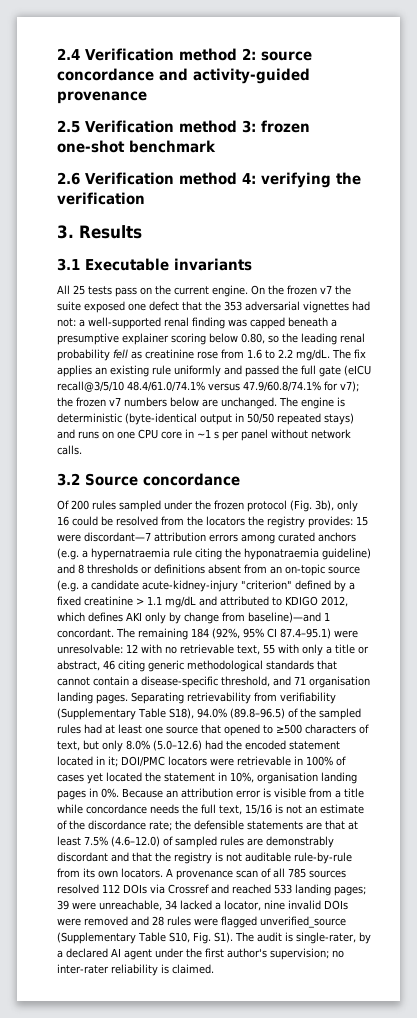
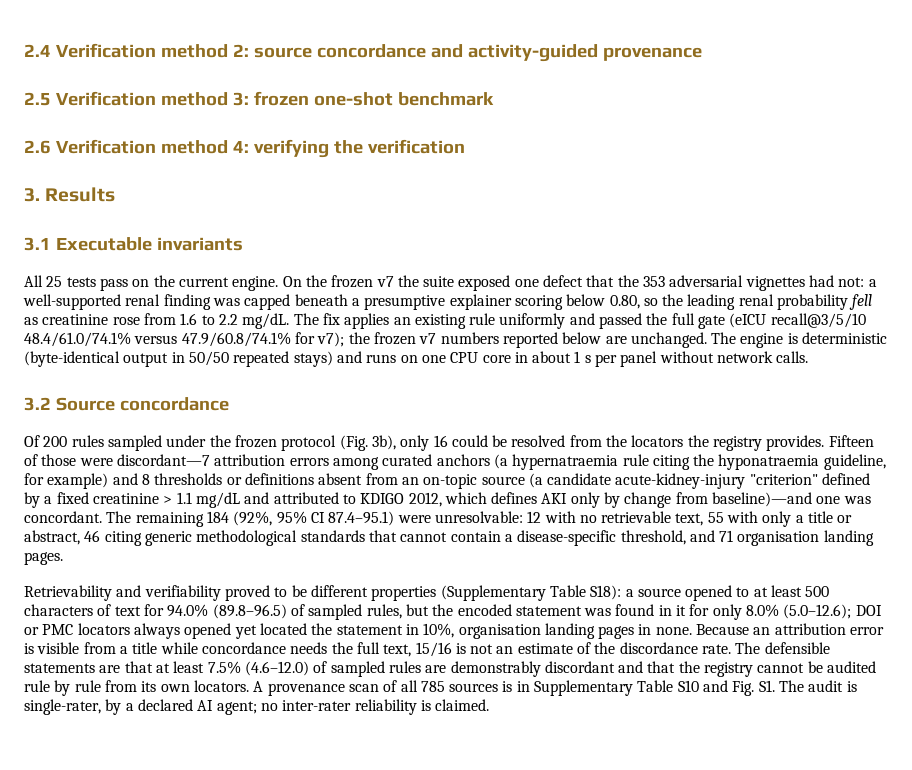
(167, 402) none -> [502,332,558,348] reported
[197,429,211,438] ~1 -> [532,351,581,363] about 1
[308,516,368,528] provides: 15 -> [766,435,874,451] [24,454,77,466] provides. Fifteen of those
[57,548,88,560] (e.g. a -> [493,454,508,469] (a
[322,548,371,560] guideline) -> [823,454,886,470] [24,473,109,489] guideline, for example)
[57,580,88,592] (e.g. a -> [528,473,543,488] (a
[324,612,330,621] 1 -> [816,496,871,504] one was
[131,692,336,704] [57,708,361,720] [57,724,369,736] [57,740,340,752] [57,756,346,767] [57,774,84,782] Separating retrievability from verifiability (Supplementary Table S18), 94.0% (89.8–96.5) of the sampled rules had at least one source that opened to ≥500 characters of text, but only 8.0% (5.0–12.6) had the encoded statement located in it; DOI/PMC locators were retrievable in 100% of cases -> [24,585,830,601] [24,604,882,620] [24,623,232,639] // Retrievability and verifiability proved to be different properties (Supplementary Table S18): a source opened to at least 500 characters of text for 94.0% (89.8–96.5) of sampled rules, but the encoded statement was found in it for only 8.0% (5.0–12.6); DOI or PMC locators always opened
[101,788,119,798] 0%. -> [655,627,692,635] none.
[149,820,191,831] rate; the -> [702,642,761,654] rate. The
[215,852,352,864] is not auditable rule-by-rule -> [757,661,877,673] [24,680,101,696] cannot be audited rule by rule
[57,884,366,896] [57,900,348,911] [57,916,346,928] [57,932,233,944] resolved 112 DOIs via Crossref and reached 533 landing pages; 39 were unreachable, 34 lacked a locator, nine invalid DOIs were removed and 28 rules were flagged unverified_source (Supplementary Table S10, Fig. S1). -> [502,680,775,696] is in Supplementary Table S10 and Fig. S1.
[124,948,329,960] agent under the first author's supervision; -> [216,701,257,715] agent;

